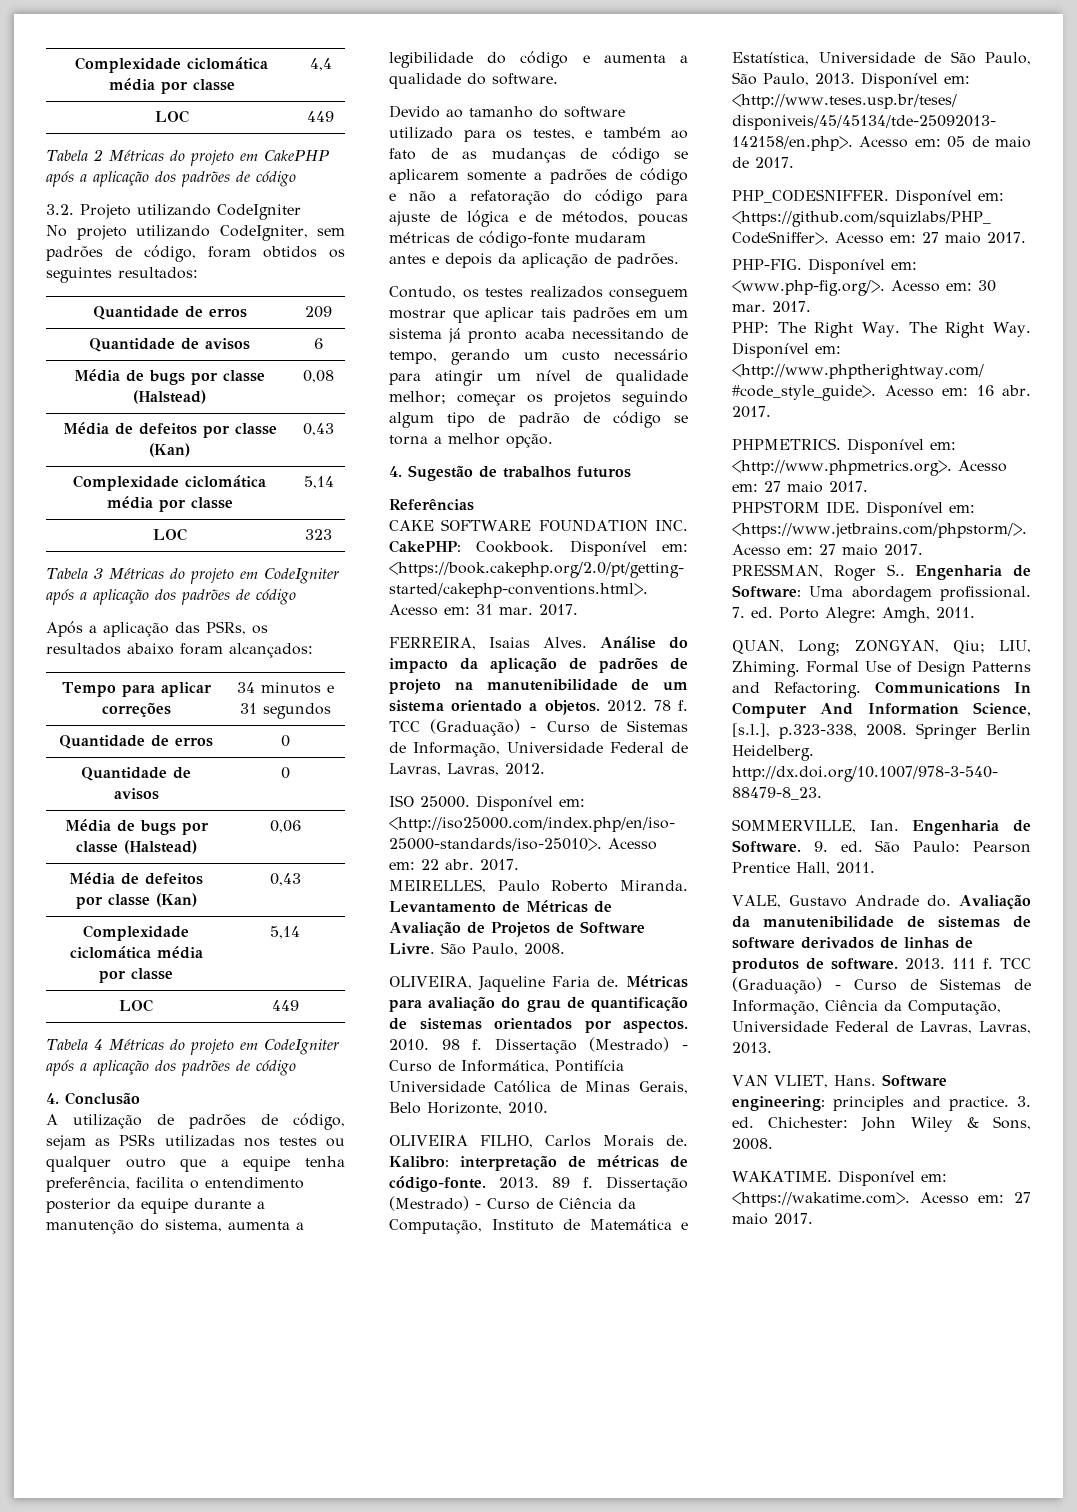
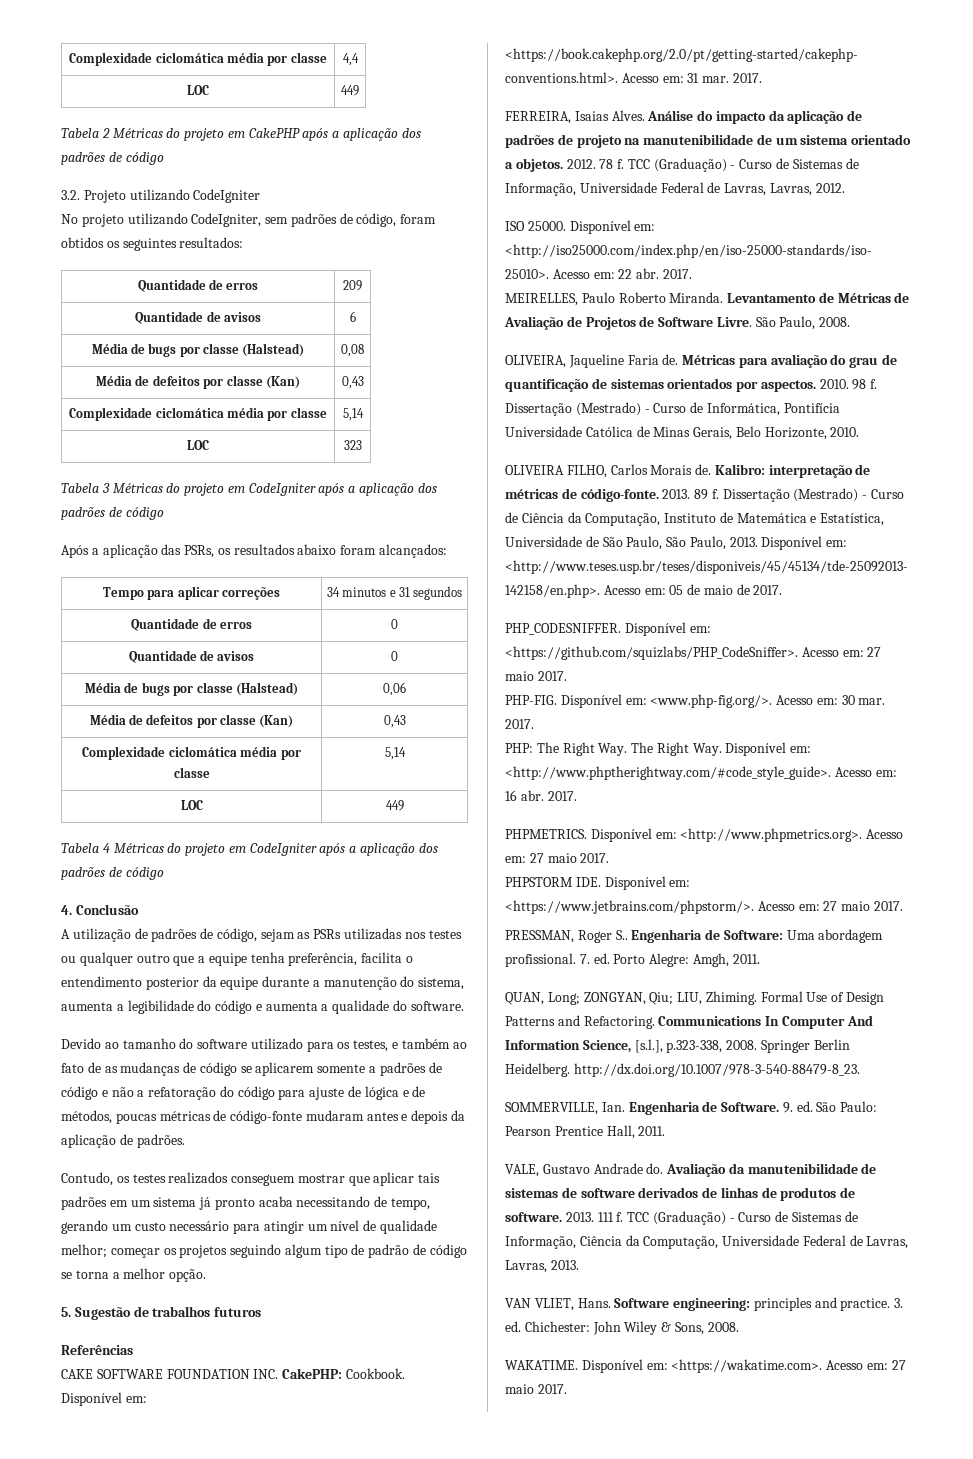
[389,466,402,477] 4. -> [61,1307,71,1317] 5.

